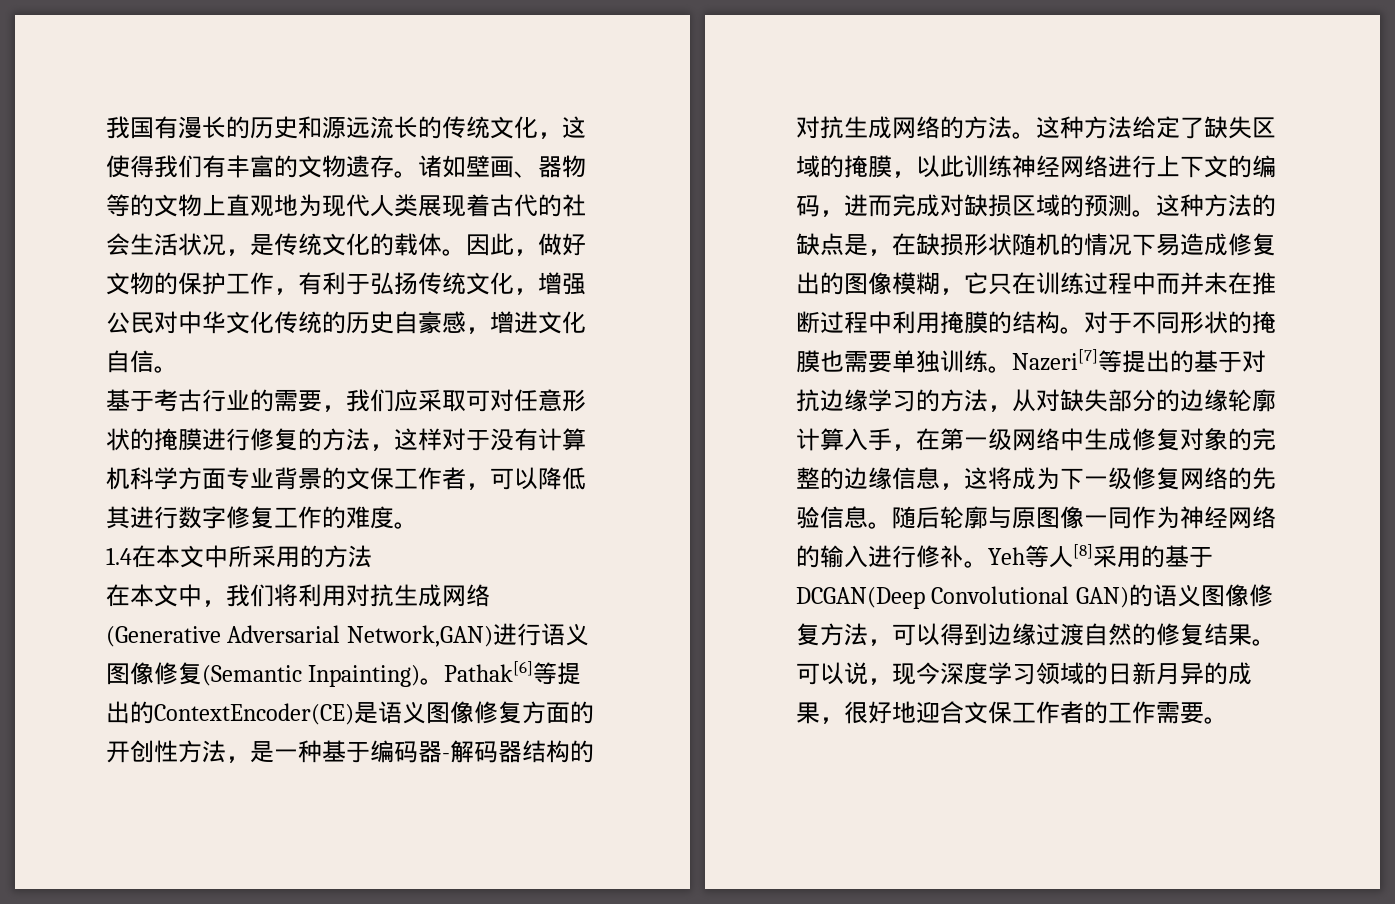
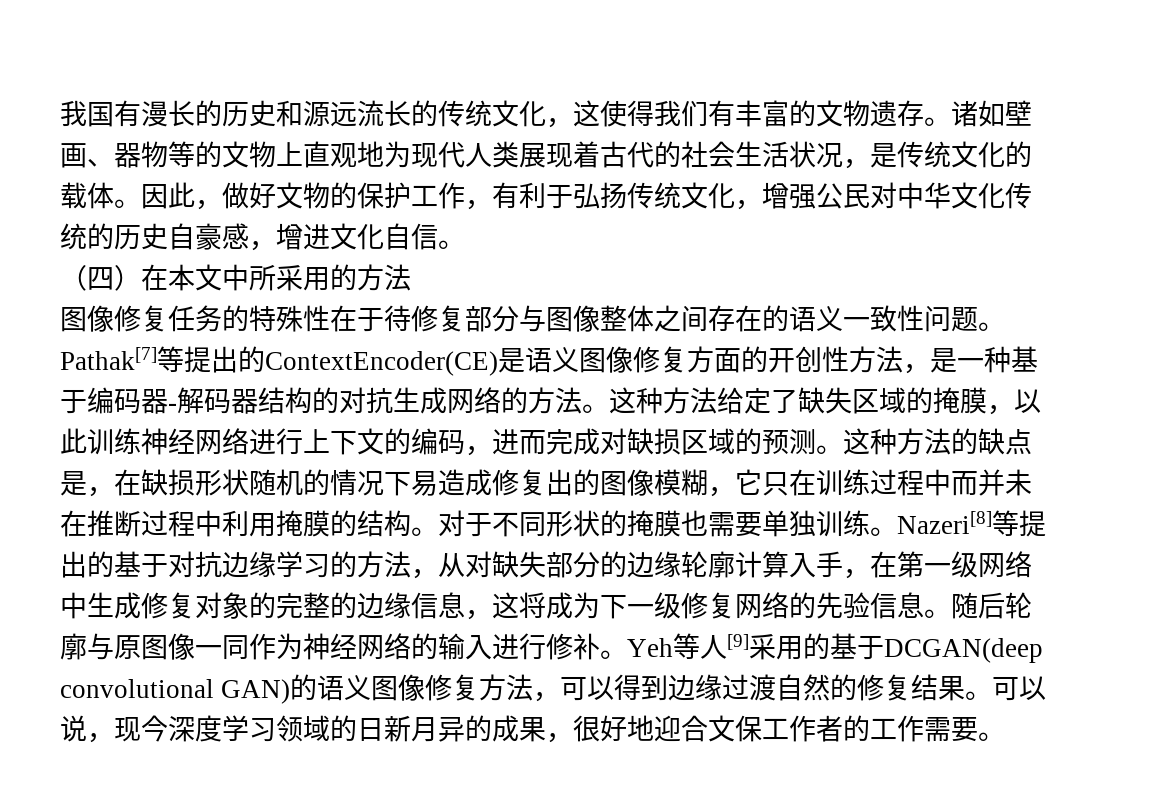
[106,389,586,412] [106,428,586,451] [106,467,586,490] [106,506,418,529] [106,548,132,565] 基于考古行业的需要，我们应采取可对任意形状的掩膜进行修复的方法，这样对于没有计算机科学方面专业背景的文保工作者，可以降低其进行数字修复工作的难度。 // 1.4 -> [60,265,141,291] （四）
[106,584,490,607] [106,623,589,647] [106,661,534,687] 在本文中，我们将利用对抗生成网络(Generative Adversarial Network,GAN)进行语义图像修复(Semantic Inpainting)。Pathak[6] -> [60,305,1005,332] [60,347,157,370] 图像修复任务的特殊性在于待修复部分与图像整体之间存在的语义一致性问题。Pathak[7]
[1012,349,1098,371] Nazeri[7] -> [897,511,992,534] Nazeri[8]
[1073,544,1093,559] [8] -> [727,634,749,650] [9]
[796,586,1070,609] DCGAN(Deep Convolutional -> [884,638,1043,663] [60,679,214,698] DCGAN(deep convolutional

